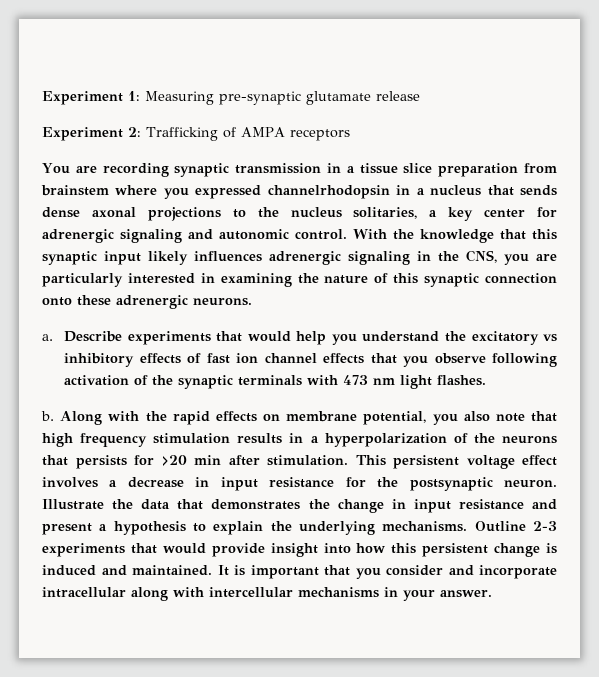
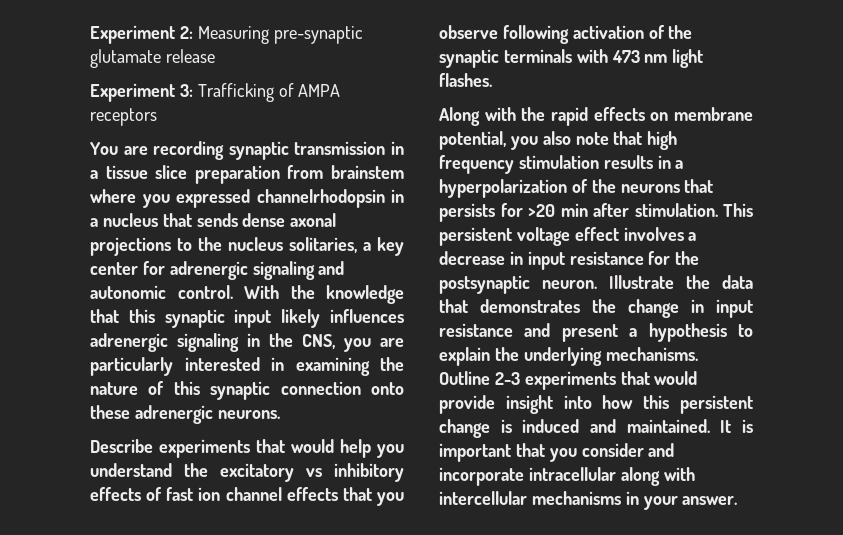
[42,91,140,105] Experiment 1: -> [90,25,193,44] Experiment 2:
[128,127,141,137] 2: -> [179,84,193,97] 3:
[42,334,53,341] a. -> (280, 414) none
[41,411,54,421] b. -> (492, 80) none

